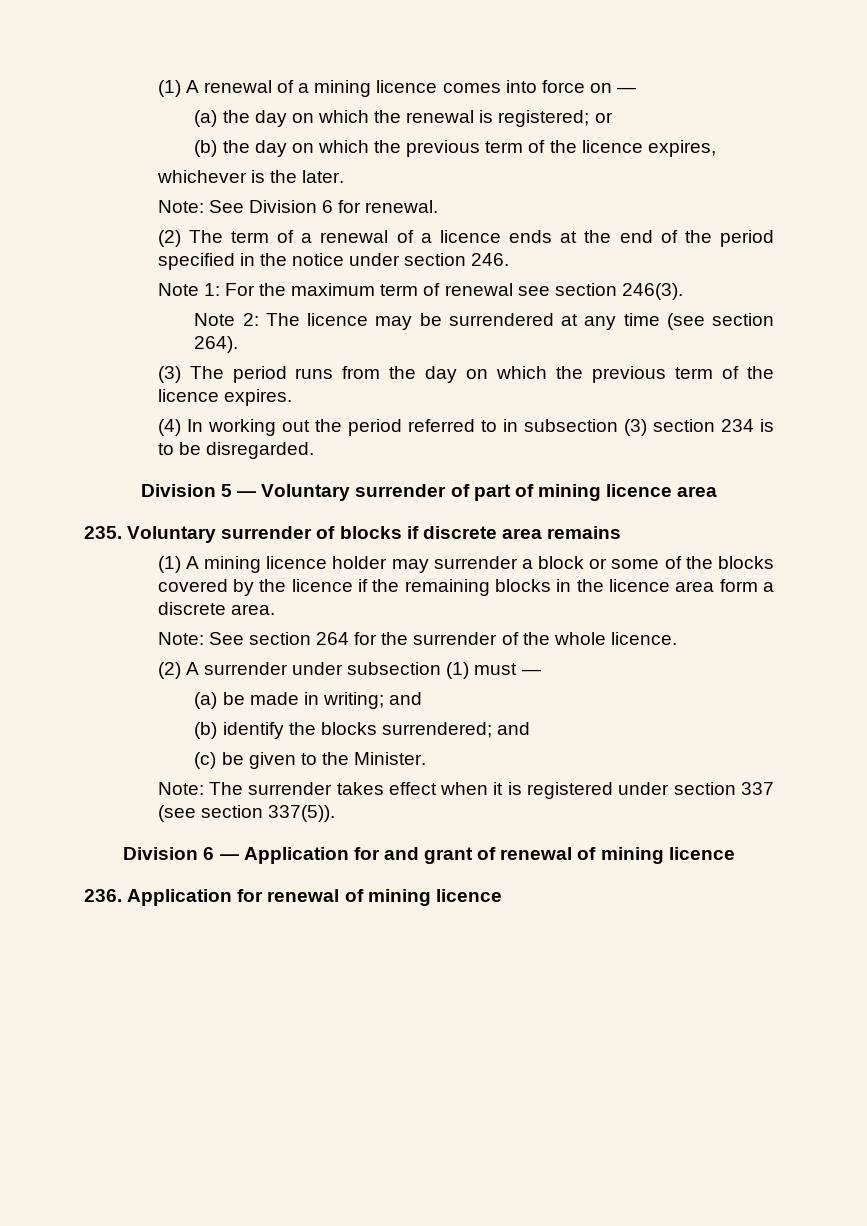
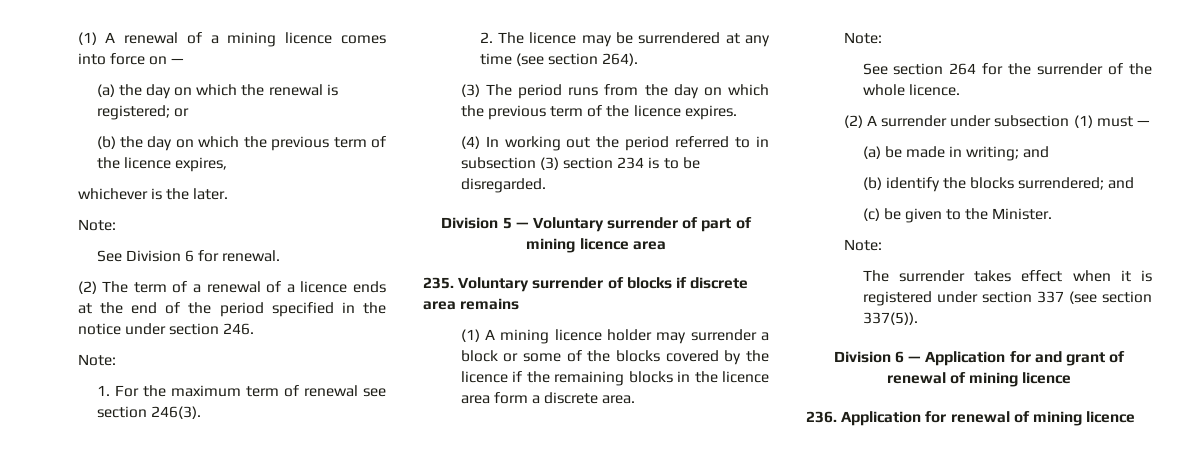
(204, 206) none -> (116, 225) //
[157,283,220,296] Note 1: -> [77,354,116,366] [96,385,110,396] Note: // 1.
[194,313,259,326] Note 2: -> [479,32,493,43] 2.
(204, 638) none -> (882, 38) //
(204, 788) none -> (882, 245) //

